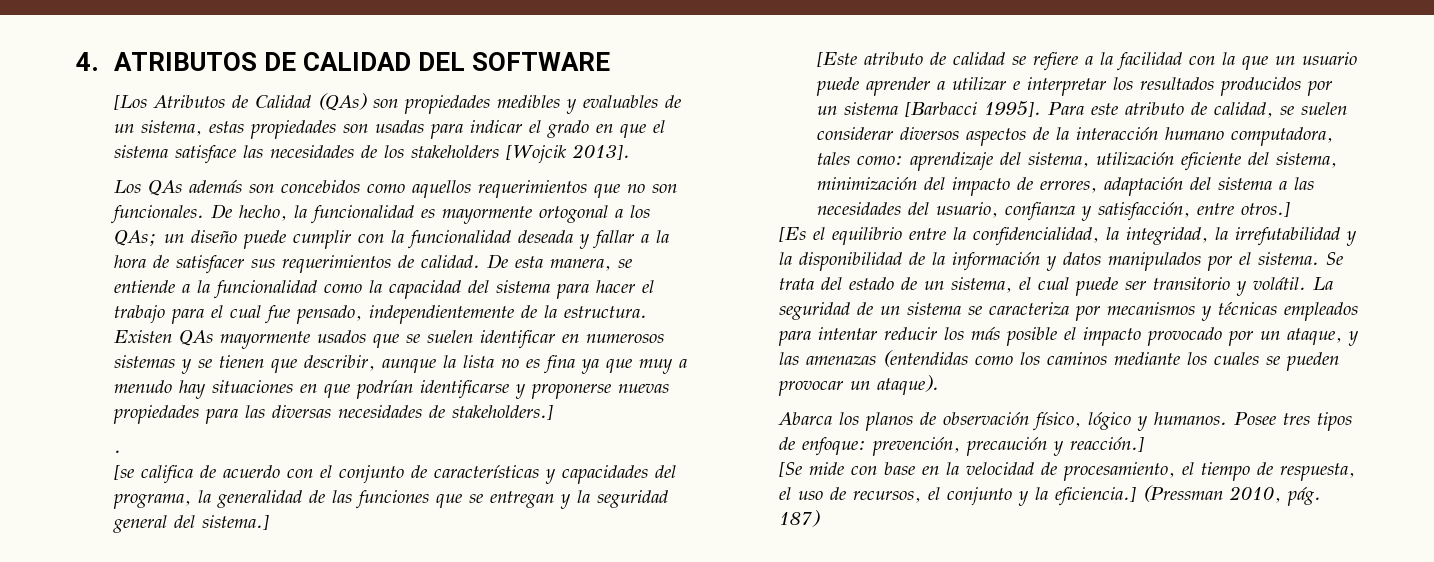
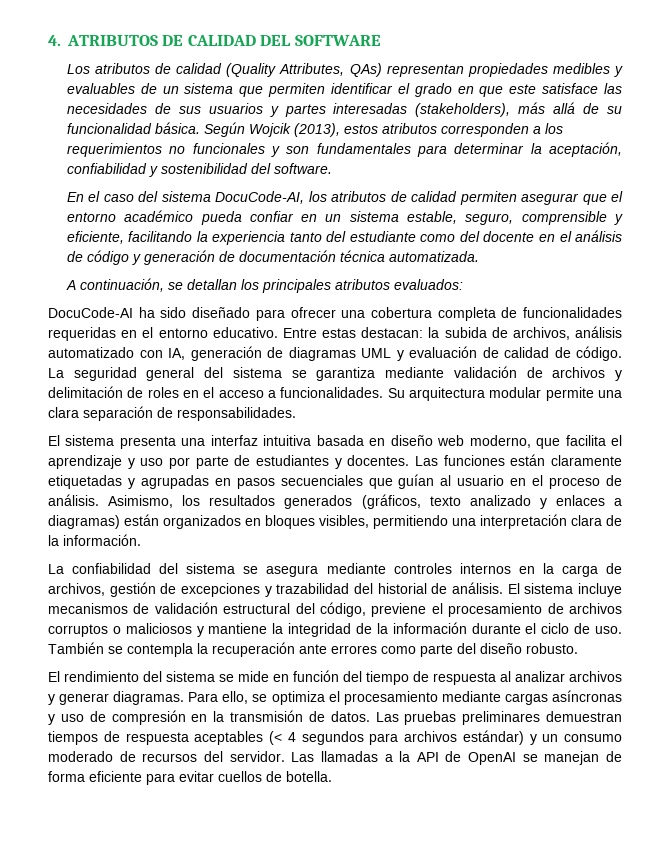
[113,93,398,111] [Los Atributos de Calidad (QAs) son -> [66,63,464,77] Los atributos de calidad (Quality Attributes, QAs) representan
[140,120,523,139] sistema, estas propiedades son usadas para indicar -> [184,83,394,97] sistema que permiten identificar
[652,120,665,133] [113,145,168,158] el sistema -> [509,84,537,94] este
[383,144,630,163] [113,180,677,198] [110,204,650,224] [113,230,669,249] [113,254,632,274] [113,280,654,299] [113,305,647,324] [113,330,664,349] [113,355,687,374] [113,380,669,399] [112,404,553,424] [113,450,121,453] [113,464,676,484] [112,490,668,509] [112,514,269,533] [816,51,1357,71] [815,77,1333,96] [816,101,1347,118] [816,127,1333,146] [816,152,1337,171] [816,177,1314,196] [816,201,1290,221] [778,226,1357,246] [778,252,1343,271] [778,277,1333,296] [778,302,1358,321] [777,327,1359,346] [778,350,1339,371] [777,375,939,396] [777,412,1352,431] [778,436,1144,456] [778,461,1355,481] [778,485,1321,506] [778,510,820,527] los stakeholders [Wojcik 2013]. // Los QAs además son concebidos como aquellos requerimientos que no son funcionales. De hecho, la funcionalidad es mayormente ortogonal a los QAs; un diseño puede cumplir con la funcionalidad deseada y fallar a la hora de satisfacer sus requerimientos de calidad. De esta manera, se entiende a la funcionalidad como la capacidad del sistema para hacer el trabajo para el cual fue pensado, independientemente de la estructura. Existen QAs mayormente usados que se suelen identificar en numerosos sistemas y se tienen que describir, aunque la lista no es fina ya que muy a menudo hay situaciones en que podrían identificarse y proponerse nuevas propiedades para las diversas necesidades de stakeholders.] // . // [se califica de acuerdo con el conjunto de características y capacidades del programa, la generalidad de las funciones que se entregan y la seguridad general del sistema.] // [Este atributo de calidad se refiere a la facilidad con la que un usuario puede aprender a utilizar e interpretar los resultados producidos por un sistema [Barbacci 1995]. Para este atributo de calidad, se suelen considerar diversos aspectos de la interacción humano computadora, tales como: aprendizaje del sistema, utilización eficiente del sistema, minimización del impacto de errores, adaptación del sistema a las necesidades del usuario, confianza y satisfacción, entre otros.] // [Es el equilibrio entre la confidencialidad, la integridad, la irrefutabilidad y la disponibilidad de la información y datos manipulados por el sistema. Se trata del estado de un sistema, el cual puede ser transitorio y volátil. La seguridad de un sistema se caracteriza por mecanismos y técnicas empleados para intentar reducir los más posible el impacto provocado por un ataque, y las amenazas (entendidas como los caminos mediante los cuales se pueden provocar un ataque). // Abarca los planos de observación físico, lógico y humanos. Posee tres tipos de enfoque: prevención, precaución y reacción.] // [Se mide con base en la velocidad de procesamiento, el tiempo de respuesta, el uso de recursos, el conjunto y la eficiencia.] (Pressman 2010, pág. 187) -> [178,102,622,117] [66,122,563,137] [66,142,622,157] [66,163,332,177] [66,191,623,205] [66,210,623,225] [66,230,622,245] [66,250,479,265] [65,278,463,293] [48,307,622,321] [48,326,623,341] [48,346,622,361] [48,366,623,381] [48,386,622,401] [48,406,296,421] [48,435,622,449] [48,454,623,469] [48,474,622,489] [48,494,623,509] [48,514,622,529] [48,534,141,546] [48,563,622,577] [48,582,622,597] [48,602,622,617] [48,622,622,637] [48,642,578,657] [48,670,622,685] [48,690,622,705] [48,710,622,725] [48,730,622,745] [48,751,623,765] [48,771,332,785] sus usuarios y partes interesadas (stakeholders), más allá de su funcionalidad básica. Según Wojcik (2013), estos atributos corresponden a los requerimientos no funcionales y son fundamentales para determinar la aceptación, confiabilidad y sostenibilidad del software. // En el caso del sistema DocuCode-AI, los atributos de calidad permiten asegurar que el entorno académico pueda confiar en un sistema estable, seguro, comprensible y eficiente, facilitando la experiencia tanto del estudiante como del docente en el análisis de código y generación de documentación técnica automatizada. // A continuación, se detallan los principales atributos evaluados: // DocuCode-AI ha sido diseñado para ofrecer una cobertura completa de funcionalidades requeridas en el entorno educativo. Entre estas destacan: la subida de archivos, análisis automatizado con IA, generación de diagramas UML y evaluación de calidad de código. La seguridad general del sistema se garantiza mediante validación de archivos y delimitación de roles en el acceso a funcionalidades. Su arquitectura modular permite una clara separación de responsabilidades. // El sistema presenta una interfaz intuitiva basada en diseño web moderno, que facilita el aprendizaje y uso por parte de estudiantes y docentes. Las funciones están claramente etiquetadas y agrupadas en pasos secuenciales que guían al usuario en el proceso de análisis. Asimismo, los resultados generados (gráficos, texto analizado y enlaces a diagramas) están organizados en bloques visibles, permitiendo una interpretación clara de la información. // La confiabilidad del sistema se asegura mediante controles internos en la carga de archivos, gestión de excepciones y trazabilidad del historial de análisis. El sistema incluye mecanismos de validación estructural del código, previene el procesamiento de archivos corruptos o maliciosos y mantiene la integridad de la información durante el ciclo de uso. También se contempla la recuperación ante errores como parte del diseño robusto. // El rendimiento del sistema se mide en función del tiempo de respuesta al analizar archivos y generar diagramas. Para ello, se optimiza el procesamiento mediante cargas asíncronas y uso de compresión en la transmisión de datos. Las pruebas preliminares demuestran tiempos de respuesta aceptables (< 4 segundos para archivos estándar) y un consumo moderado de recursos del servidor. Las llamadas a la API de OpenAI se manejan de forma eficiente para evitar cuellos de botella.

